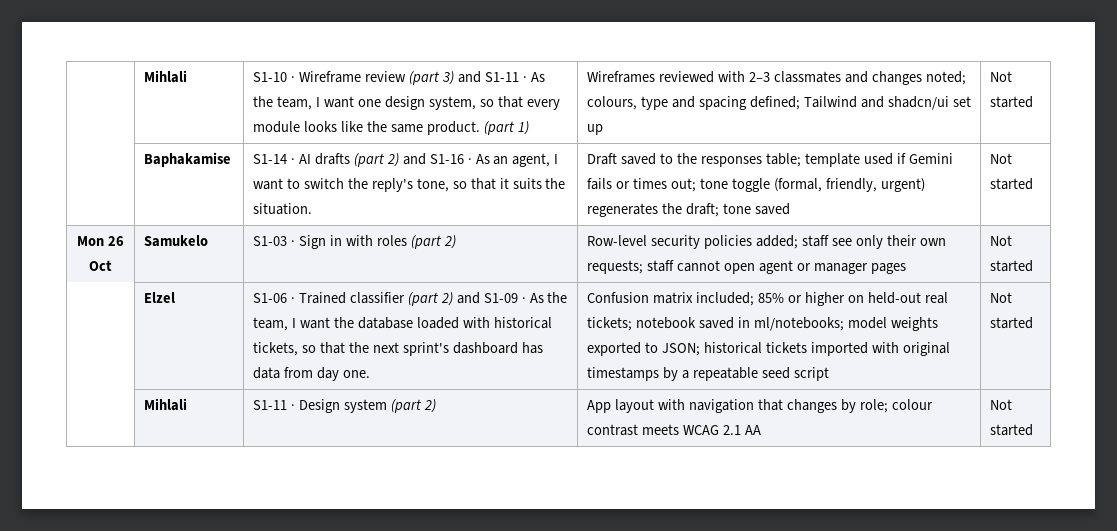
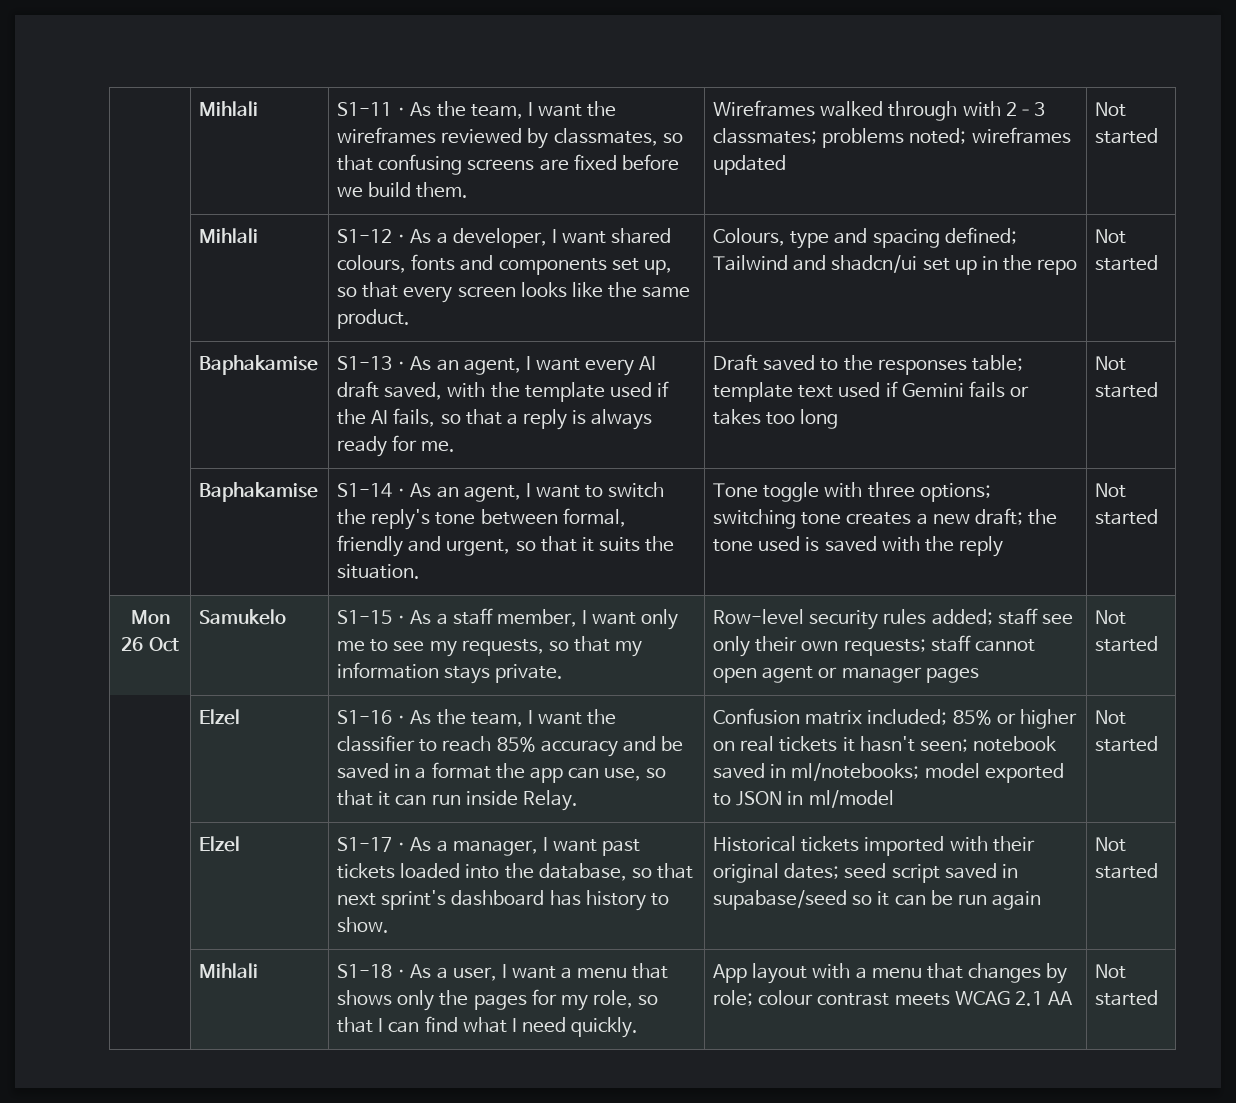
[144,70,188,83] [253,71,481,85] | Mihlali | S1-10 · Wireframe review (part 3) and -> [199,101,259,116] | Mihlali |
[357,96,476,110] one design system, -> [587,101,617,117] [337,127,683,149] [337,154,679,175] [337,182,469,198] [713,100,1045,121] [713,127,1071,148] [713,155,787,175] [1095,102,1127,117] [1095,128,1159,144] [199,228,259,243] [337,228,672,248] [337,254,672,275] the wireframes reviewed by classmates, so that confusing screens are fixed before we build them. | Wireframes walked through with 2–3 classmates; problems noted; wireframes updated | Not started // | Mihlali | S1-12 · As a developer, I want shared colours, fonts and components set up,
[253,121,301,133] module -> [457,286,516,298] screen
[483,121,529,135] [587,71,966,85] [587,96,638,110] (part 1) | Wireframes reviewed with 2–3 classmates and changes noted; colours, -> [713,228,786,246] | Colours,
(604, 129) none -> [981,255,1078,275] [1095,229,1127,244] [1095,255,1159,271] [199,355,319,375] [337,356,657,376] [337,381,669,402] [337,408,653,430] [337,435,456,457] [713,354,1023,375] [713,381,1029,402] [713,409,839,429] in the repo | Not started // | Baphakamise | S1-13 · As an agent, I want every AI draft saved, with the template used if the AI fails, so that a reply is always ready for me. | Draft saved to the responses table; template text used if Gemini fails or takes too long
[299,153,472,167] AI drafts (part 2) and S1-16 · -> (406, 492) none
[416,178,449,192] tone, -> [435,508,626,527] [337,535,511,557] tone between formal, friendly and urgent,
[587,153,953,167] [587,178,925,192] [587,203,790,217] Draft saved to the responses table; template used if Gemini fails or times out; tone toggle (formal, friendly, urgent) regenerates the draft; tone saved -> [713,482,991,502] [713,508,1057,529] [713,536,1003,557] Tone toggle with three options; switching tone creates a new draft; the tone used is saved with the reply
[253,235,456,249] S1-03 · Sign in with roles (part 2) -> [337,608,679,630] [337,636,643,657] [337,662,564,684] S1-15 · As a staff member, I want only me to see my requests, so that my information stays private.
[704,235,753,249] policies -> [883,609,927,625] rules
[253,292,568,306] [253,317,552,331] [253,342,543,356] [253,367,371,381] S1-06 · Trained classifier (part 2) and S1-09 · As the team, I want the database loaded with historical tickets, so that the next sprint's dashboard has data from day one. -> [337,709,617,727] [337,735,683,757] [337,762,667,783] [337,790,578,811] S1-16 · As the team, I want the classifier to reach 85% accuracy and be saved in a format the app can use, so that it can run inside Relay.
[867,292,948,304] [587,317,633,331] held-out real tickets; -> [740,736,968,752] real tickets it hasn't seen;
[890,317,938,331] weights -> (980, 771) none
[662,342,950,356] [587,367,829,381] [990,292,1013,303] [990,317,1034,329] [144,398,188,411] [253,399,436,413] JSON; historical tickets imported with original timestamps by a repeatable seed script | Not started // | Mihlali | S1-11 · Design system (part 2) -> [736,790,894,808] [1095,710,1127,725] [1095,736,1159,752] [199,836,241,852] [337,837,641,856] [337,863,693,881] [337,890,669,911] [337,917,390,933] [713,836,1035,856] [713,863,1018,883] [713,890,1041,910] [1095,837,1127,852] [1095,863,1159,879] [199,963,259,978] [337,963,669,981] [337,989,659,1011] [337,1016,639,1038] JSON in ml/model | Not started // | Elzel | S1-17 · As a manager, I want past tickets loaded into the database, so that next sprint's dashboard has history to show. | Historical tickets imported with their original dates; seed script saved in supabase/seed so it can be run again | Not started // | Mihlali | S1-18 · As a user, I want a menu that shows only the pages for my role, so that I can find what I need quickly.
[689,399,755,413] navigation -> [855,967,922,979] a menu

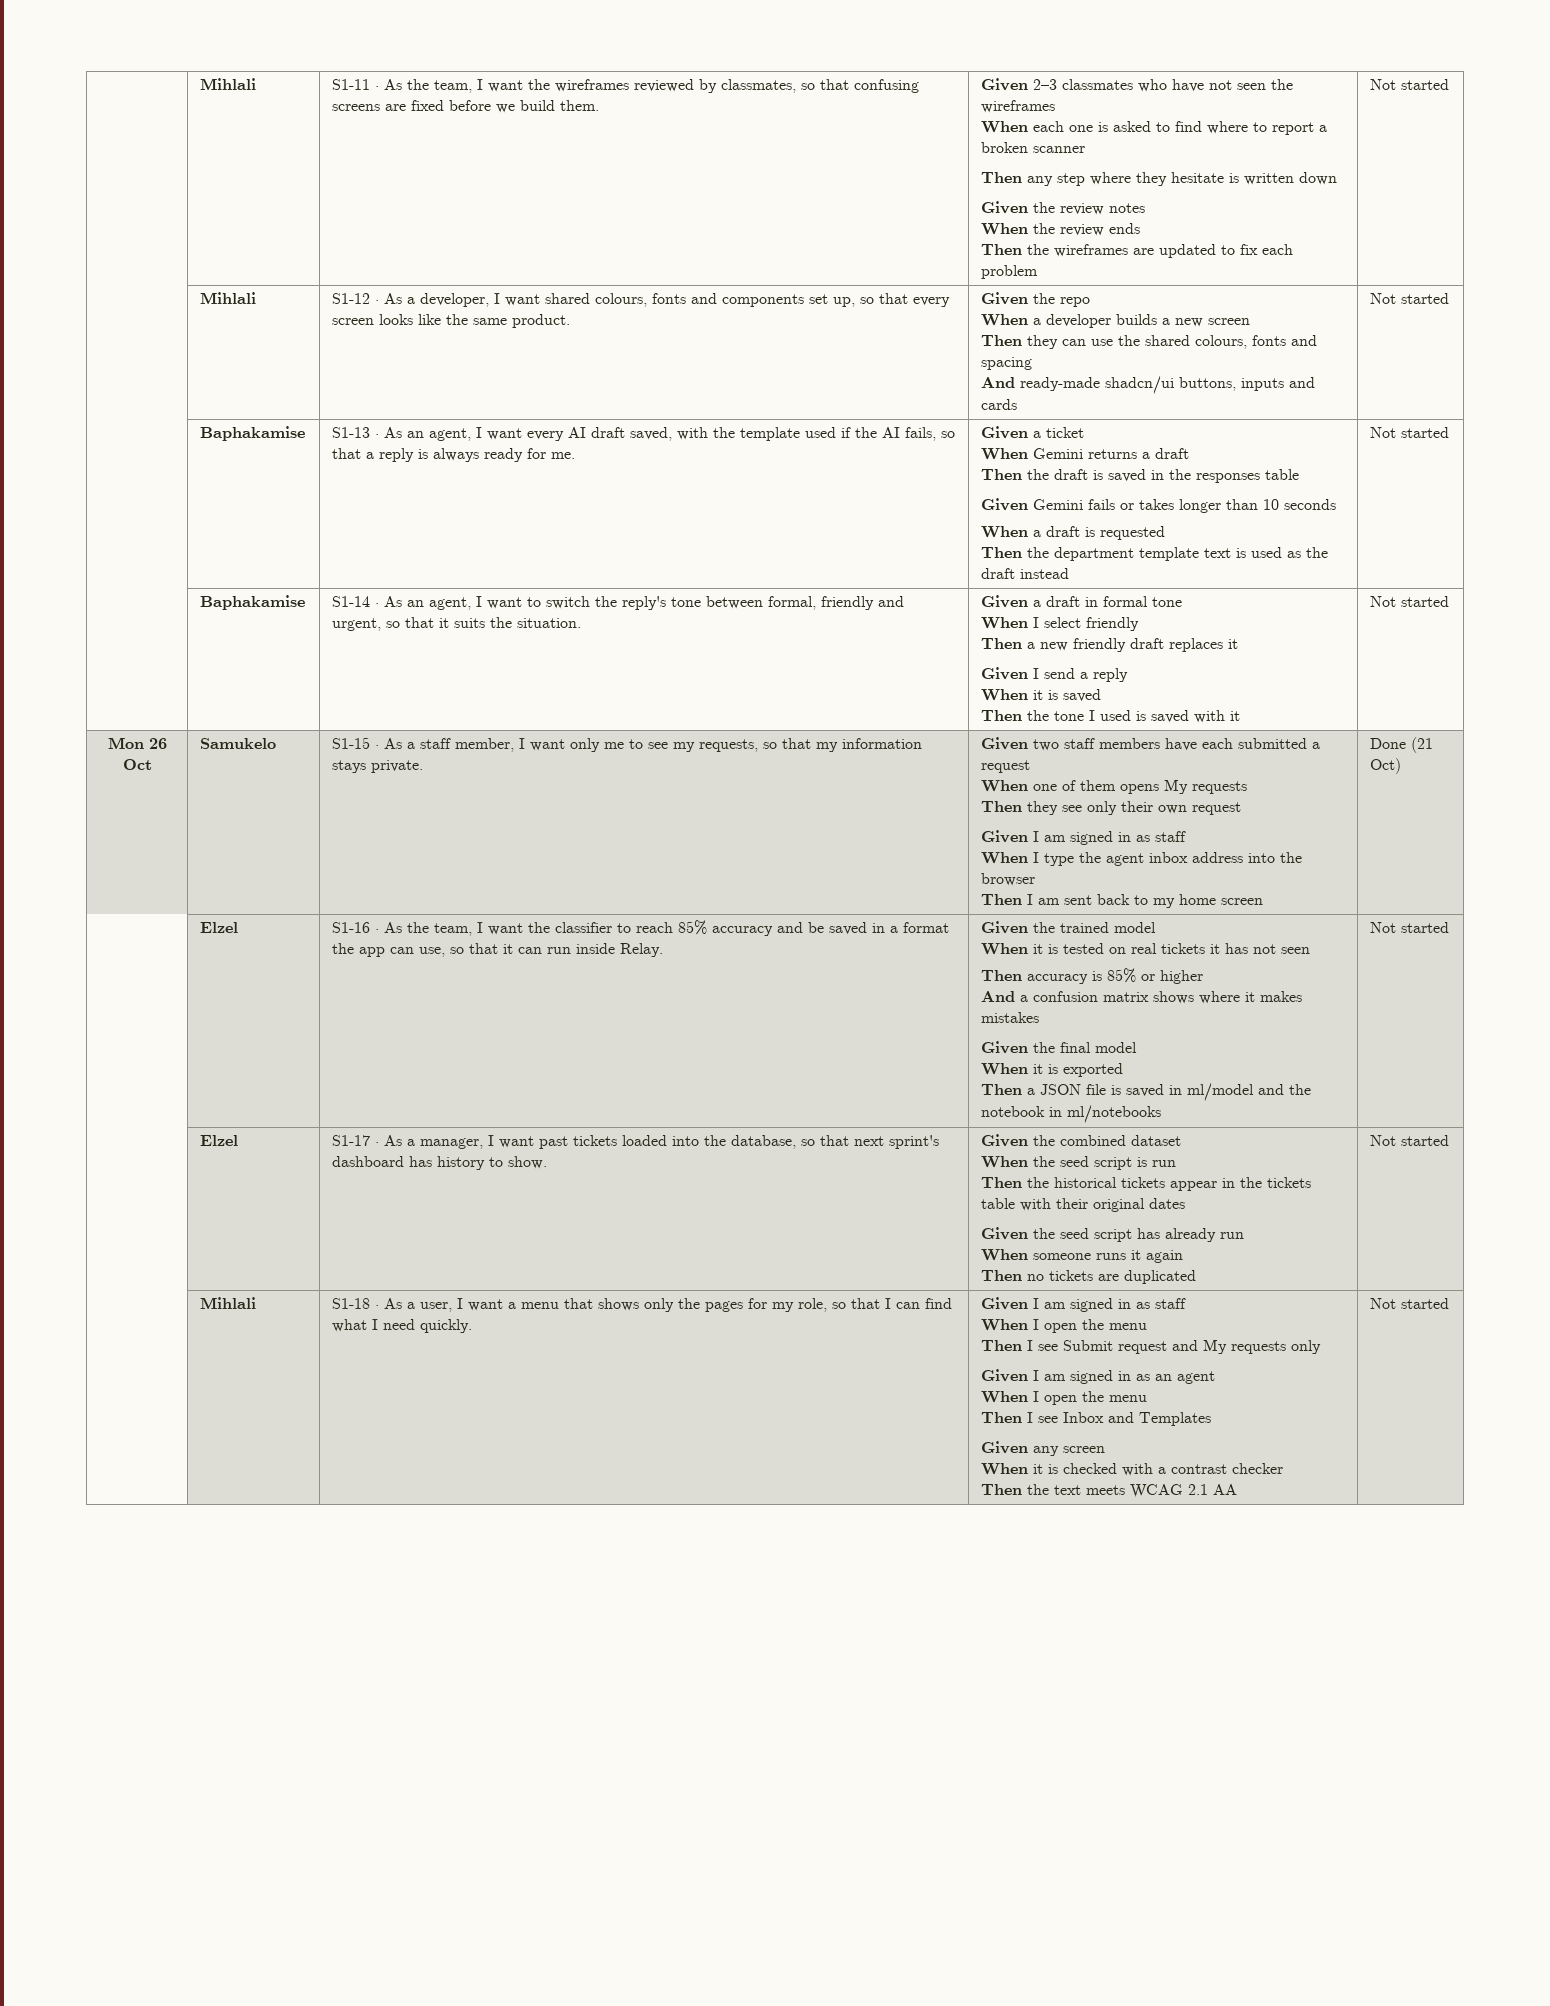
[713,100,1045,121] [713,127,1071,148] [713,155,787,175] Wireframes walked through with 2–3 classmates; problems noted; wireframes updated -> [981,78,1294,92] [981,100,1056,113] [981,121,1328,135] [981,142,1086,153] [981,172,1338,186] [981,201,1146,215] [981,223,1141,236] [981,244,1294,258] [981,265,1039,279] Given 2–3 classmates who have not seen the wireframes // When each one is asked to find where to report a broken scanner // Then any step where they hesitate is written down // Given the review notes // When the review ends // Then the wireframes are updated to fix each problem
[713,227,1017,249] [713,255,1078,275] Colours, type and spacing defined; Tailwind and shadcn/ui set up in the repo -> [981,292,1091,307] [981,314,1251,328] [981,335,1318,349] [981,357,1033,370] [981,376,1316,394] [981,399,1018,410] Given the repo // When a developer builds a new screen // Then they can use the shared colours, fonts and spacing // And ready-made shadcn/ui buttons, inputs and cards
[713,354,1023,375] [713,381,1029,402] [713,409,839,429] Draft saved to the responses table; template text used if Gemini fails or takes too long -> [981,426,1085,439] [981,448,1190,460] [981,469,1300,483] [981,498,1337,513] [981,526,1166,540] [981,547,1329,561] [981,568,1070,579] Given a ticket // When Gemini returns a draft // Then the draft is saved in the responses table // Given Gemini fails or takes longer than 10 seconds // When a draft is requested // Then the department template text is used as the draft instead
[713,482,991,502] [713,508,1023,529] Tone toggle with three options; switching tone creates a new draft; -> [981,595,1183,608] [981,617,1140,631] [981,638,1239,652] [981,667,1129,682] [981,689,1102,702] [981,710,1023,721] Given a draft in formal tone // When I select friendly // Then a new friendly draft replaces it // Given I send a reply // When it is saved // Then
(754, 545) none -> [1089,710,1096,721] I
[924,536,1003,557] the reply -> [1230,711,1241,721] it
[713,608,1073,630] [713,635,1035,657] [713,666,979,683] [1095,610,1127,625] [1095,636,1159,652] Row-level security rules added; staff see only their own requests; staff cannot open agent or manager pages | Not started -> [981,737,1321,751] [981,760,1031,773] [981,779,1248,794] [981,801,1242,815] [981,830,1187,845] [981,852,1303,866] [981,873,1036,886] [981,894,1264,908] [1370,737,1434,753] [1370,758,1402,774] Given two staff members have each submitted a request // When one of them opens My requests // Then they see only their own request // Given I am signed in as staff // When I type the agent inbox address into the browser // Then I am sent back to my home screen | Done (21 Oct)
[713,708,1077,729] [713,736,1057,752] [713,763,1064,783] [713,790,894,808] Confusion matrix included; 85% or higher on real tickets it hasn't seen; notebook saved in ml/notebooks; model exported to JSON in ml/model -> [981,921,1157,934] [981,943,1311,955] [981,968,1204,984] [981,991,1303,1004] [981,1012,1040,1023] [981,1041,1138,1054] [981,1063,1124,1077] [981,1083,1312,1101] [981,1105,1162,1123] Given the trained model // When it is tested on real tickets it has not seen // Then accuracy is 85% or higher // And a confusion matrix shows where it makes mistakes // Given the final model // When it is exported // Then a JSON file is saved in ml/model and the notebook in ml/notebooks
[713,836,1035,856] [713,863,1018,883] [713,890,1041,910] Historical tickets imported with their original dates; seed script saved in supabase/seed so it can be run again -> [981,1134,1182,1147] [981,1156,1177,1170] [981,1177,1312,1191] [981,1198,1186,1212] [981,1227,1245,1242] [981,1249,1184,1263] [981,1270,1197,1284] Given the combined dataset // When the seed script is run // Then the historical tickets appear in the tickets table with their original dates // Given the seed script has already run // When someone runs it again // Then no tickets are duplicated
[713,963,1068,984] [713,990,890,1006] App layout with a menu that changes by role; colour contrast -> [981,1297,1187,1312] [981,1319,1148,1333] [981,1339,1322,1354] [981,1369,1216,1384] [981,1391,1148,1405] [981,1412,1212,1426] [981,1441,1106,1456] [981,1463,1284,1476] [981,1484,1082,1495] Given I am signed in as staff // When I open the menu // Then I see Submit request and My requests only // Given I am signed in as an agent // When I open the menu // Then I see Inbox and Templates // Given any screen // When it is checked with a contrast checker // Then the text

